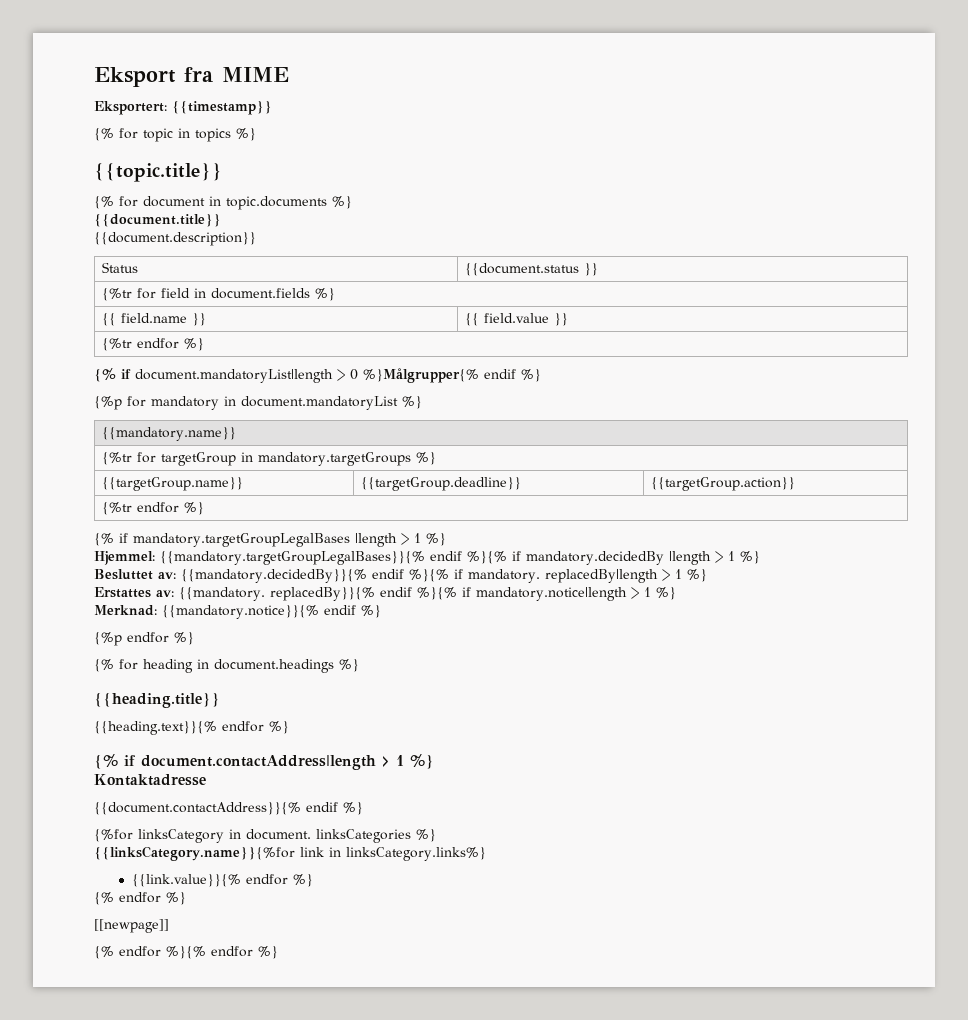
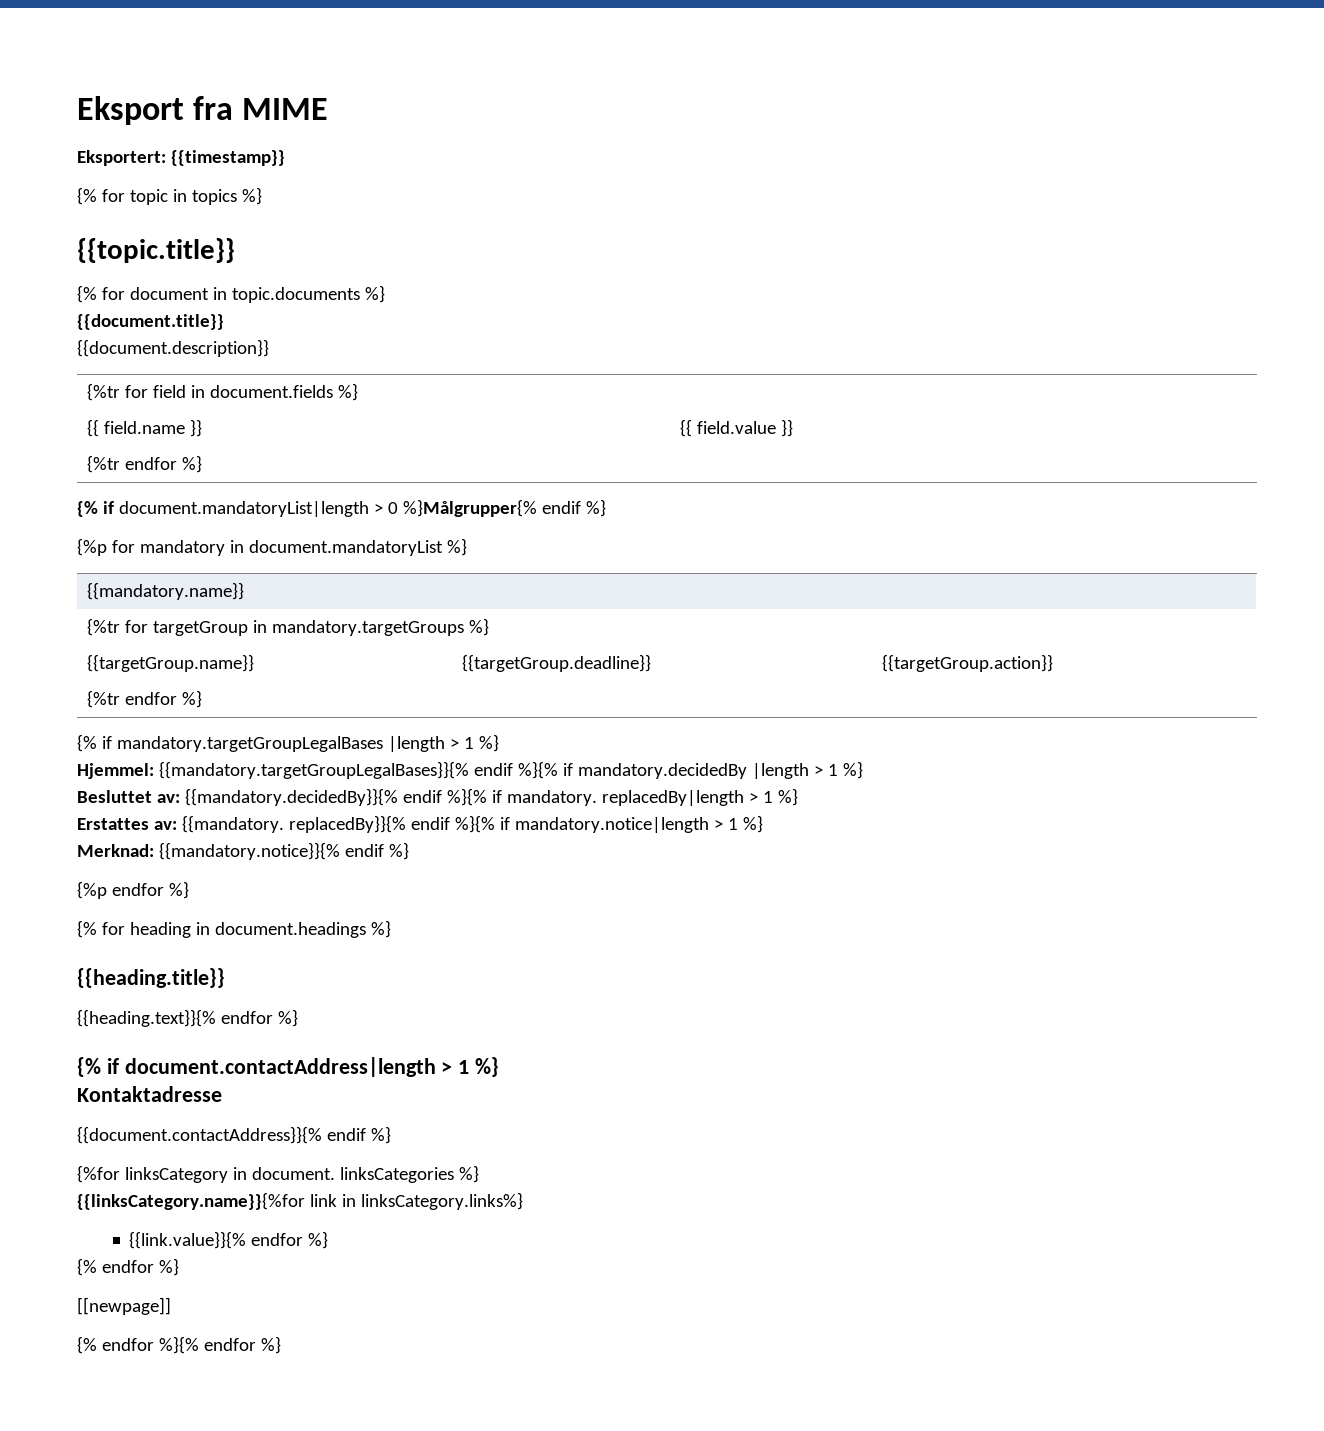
[102,262,139,273] [465,263,599,276] // Status | {{document.status }} -> (269, 348) none

